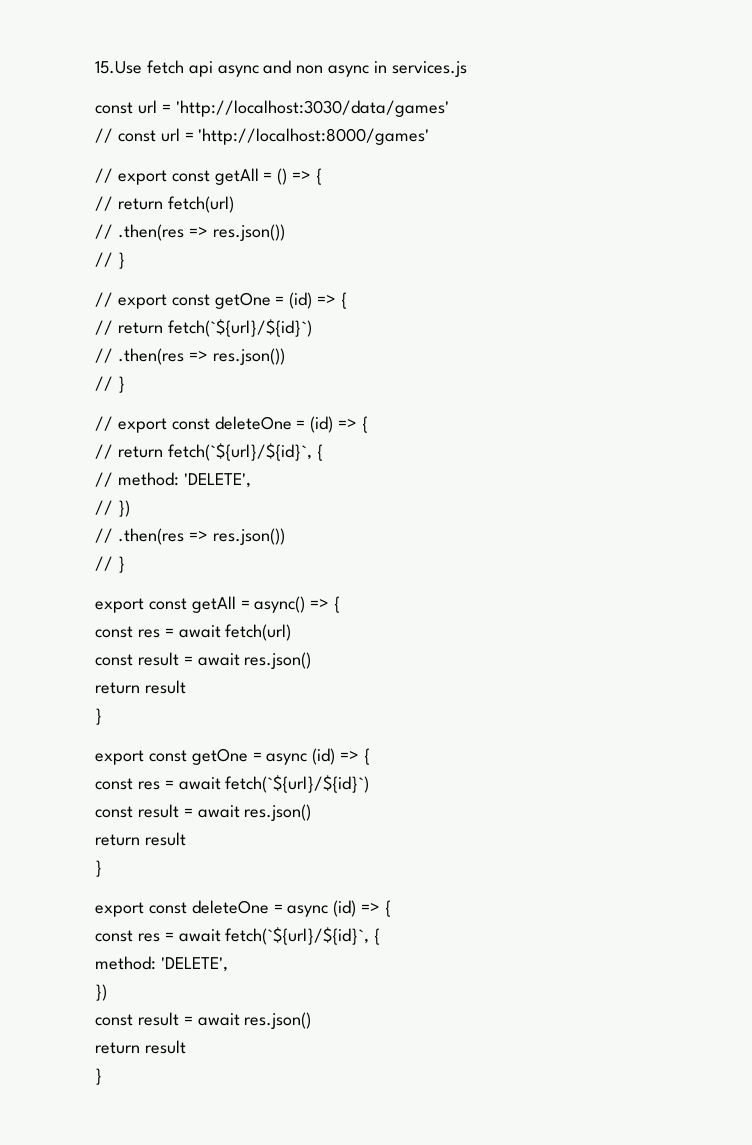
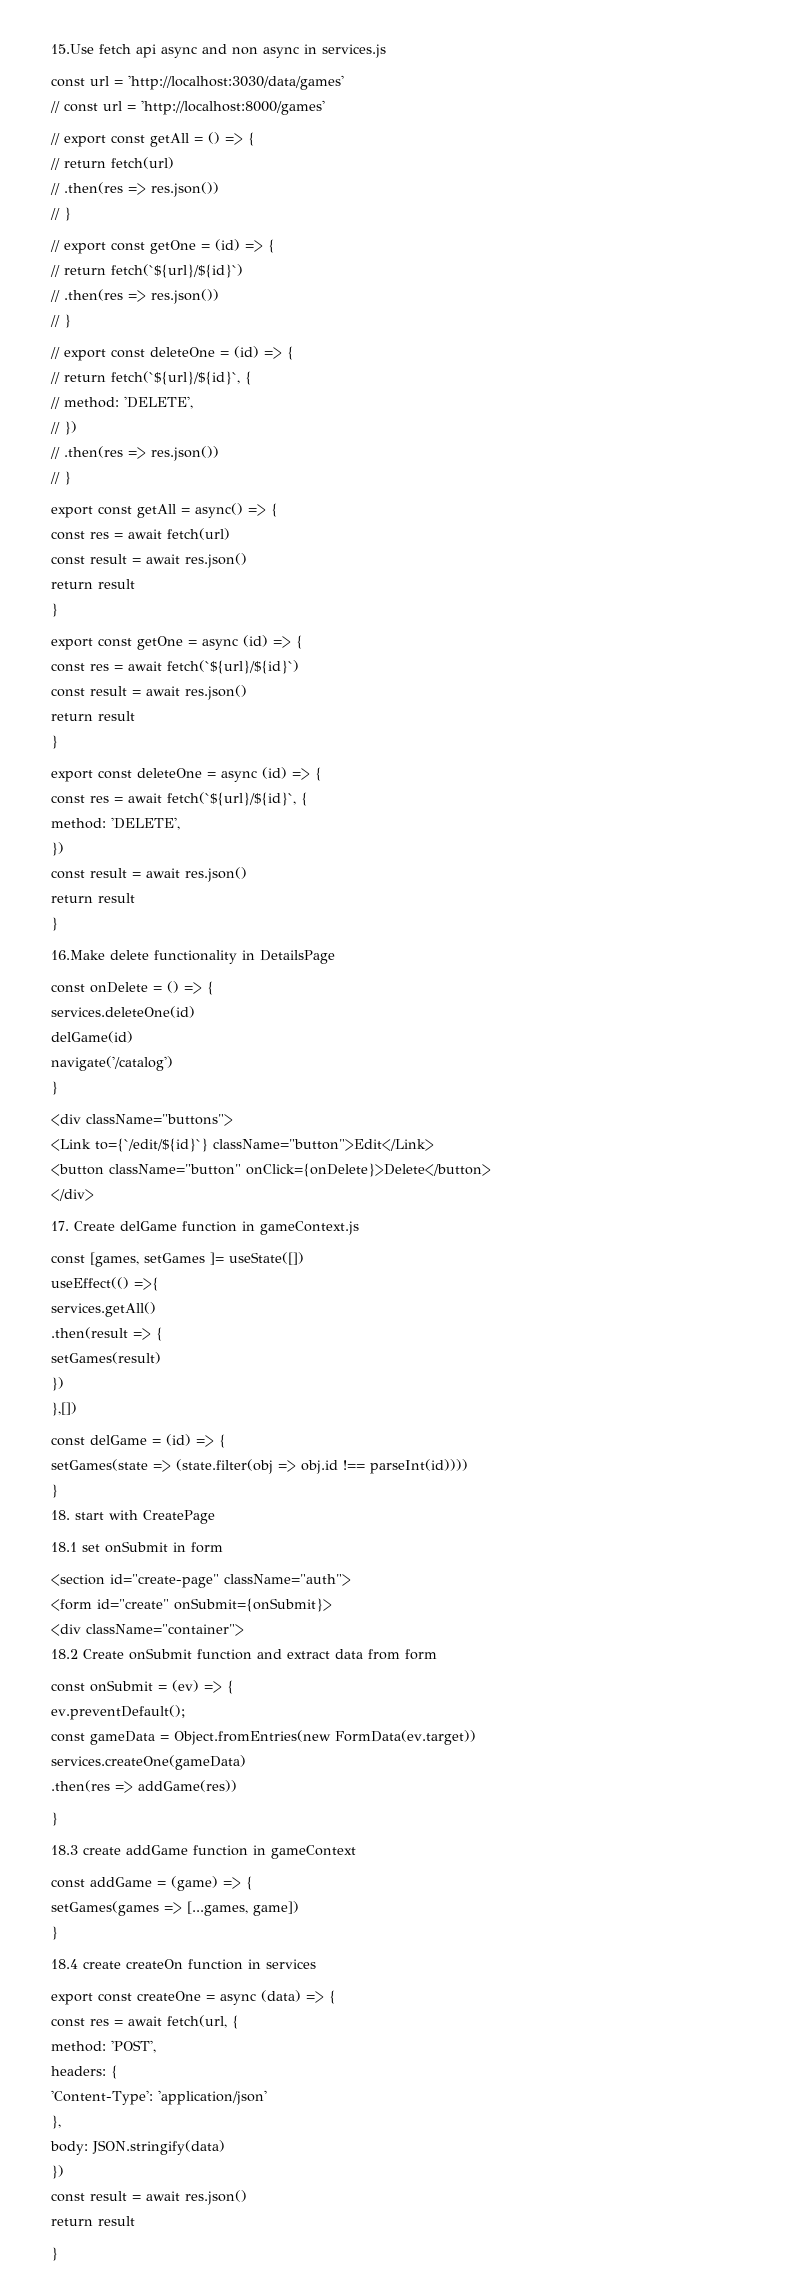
(102, 1076) none -> [51,950,335,964] [51,981,214,995] [51,1006,195,1018] [51,1031,133,1043] [51,1056,173,1071] [51,1081,58,1095] [51,1114,233,1126] [51,1138,434,1152] [51,1163,491,1177] [51,1189,94,1201] [51,1221,359,1235] [51,1252,304,1267] [51,1277,159,1291] [51,1302,156,1317] [51,1327,163,1341] [51,1352,161,1364] [51,1377,64,1391] [51,1402,77,1416] [51,1434,226,1448] [51,1459,468,1474] [51,1484,58,1498] [51,1510,215,1524] [51,1541,223,1553] [51,1574,351,1588] [51,1598,332,1612] [51,1624,244,1636] [51,1648,437,1660] [51,1680,234,1694] [51,1705,185,1720] [51,1730,476,1745] [51,1755,246,1770] [51,1780,237,1793] [51,1812,58,1826] [51,1845,356,1859] [51,1876,253,1891] [51,1901,299,1916] [51,1926,58,1940] [51,1959,316,1970] [51,1990,336,2005] [51,2015,239,2029] [51,2040,156,2053] [51,2065,118,2079] [51,2090,267,2105] [51,2115,61,2129] [50,2140,225,2155] [51,2165,64,2179] [51,2190,247,2205] [51,2216,135,2226] [51,2247,58,2261] // 16.Make delete functionality in DetailsPage // const onDelete = () => { // services.deleteOne(id) // delGame(id) // navigate('/catalog') // } // <div className="buttons"> // <Link to={`/edit/${id}`} className="button">Edit</Link> // <button className="button" onClick={onDelete}>Delete</button> // </div> // 17. Create delGame function in gameContext.js // const [games, setGames ]= useState([]) // useEffect(() =>{ // services.getAll() // .then(result => { // setGames(result) // }) // },[]) // const delGame = (id) => { // setGames(state => (state.filter(obj => obj.id !== parseInt(id)))) // } // 18. start with CreatePage // 18.1 set onSubmit in form // <section id="create-page" className="auth"> // <form id="create" onSubmit={onSubmit}> // <div className="container"> // 18.2 Create onSubmit function and extract data from form // const onSubmit = (ev) => { // ev.preventDefault(); // const gameData = Object.fromEntries(new FormData(ev.target)) // services.createOne(gameData) // .then(res => addGame(res)) // } // 18.3 create addGame function in gameContext // const addGame = (game) => { // setGames(games => [...games, game]) // } // 18.4 create createOn function in services // export const createOne = async (data) => { // const res = await fetch(url, { // method: 'POST', // headers: { // 'Content-Type': 'application/json' // }, // body: JSON.stringify(data) // }) // const result = await res.json() // return result // }

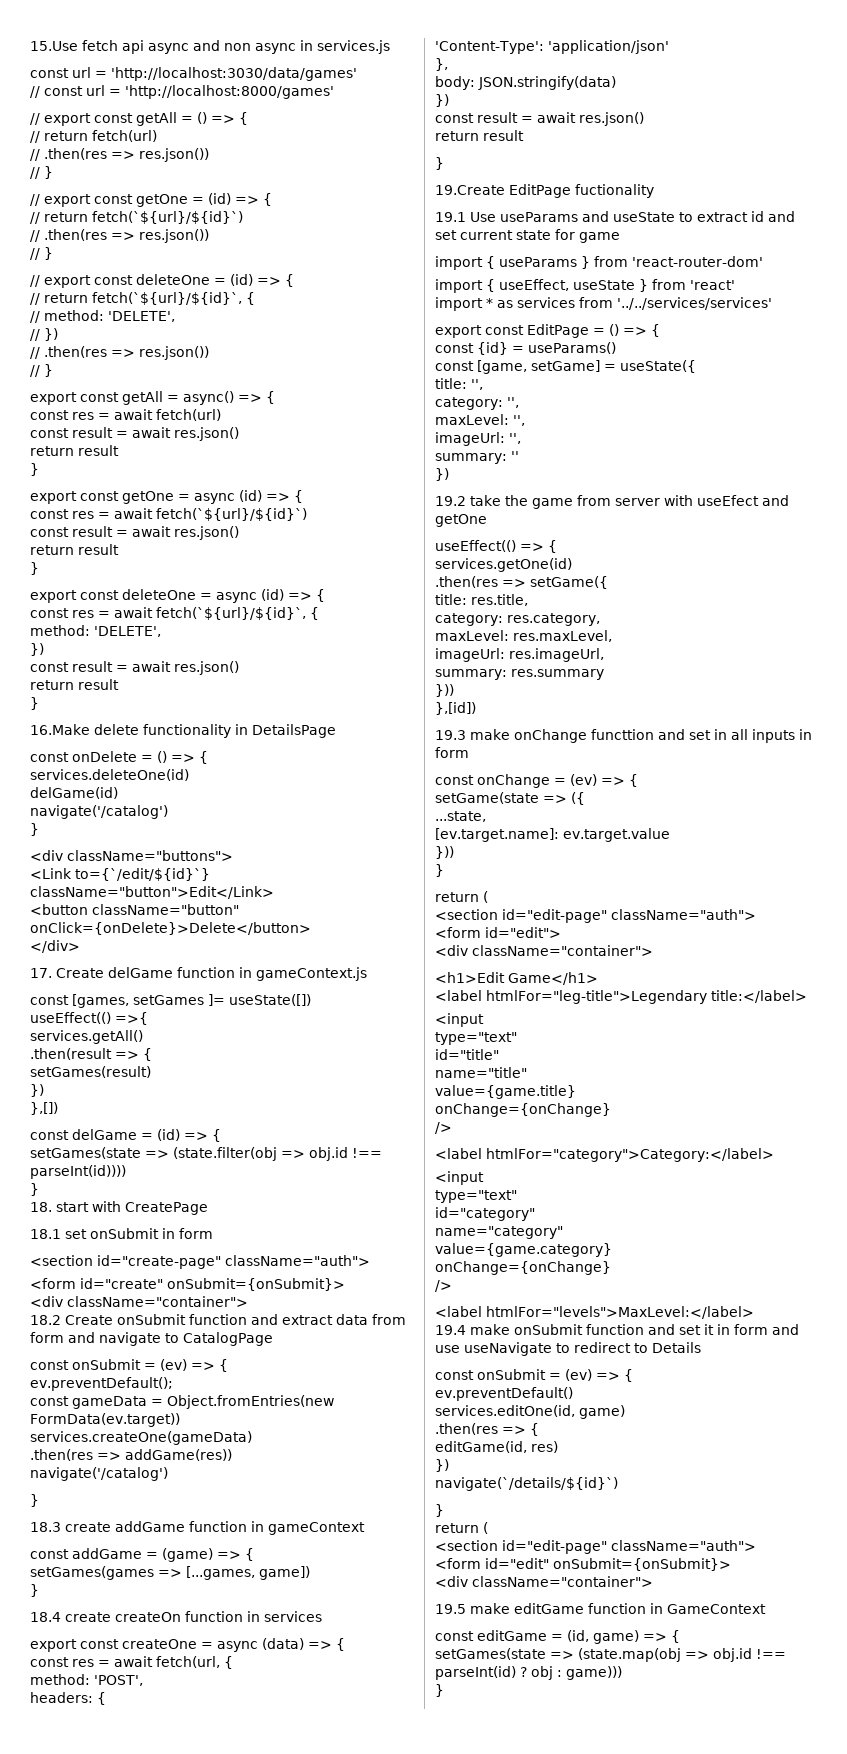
(437, 1654) none -> [68,1332,273,1346] and navigate to CatalogPage
(237, 1786) none -> [30,1467,168,1481] // navigate('/catalog')
(58, 2254) none -> [435,184,654,198] [435,211,795,222] [435,229,620,243] [435,256,763,270] [435,279,735,293] [435,297,772,311] [435,324,660,338] [435,342,616,355] [435,360,696,374] [435,378,483,390] [435,397,519,410] [435,414,525,426] [435,432,521,446] [435,451,519,464] [435,468,449,481] [435,495,789,509] [435,514,487,527] [435,540,557,553] [435,558,572,572] [435,576,608,589] [435,594,528,606] [435,613,600,626] [435,630,612,642] [435,648,604,662] [435,669,604,680] [435,684,454,697] [435,702,476,715] [435,729,812,743] [435,747,469,758] [435,774,638,788] [435,792,585,805] [435,811,486,822] [435,828,670,842] [435,846,454,859] [435,864,444,877] [435,891,488,903] [435,909,756,923] [435,927,561,938] [435,945,653,956] [435,972,598,985] [435,990,807,1004] [435,1013,484,1027] [435,1032,517,1045] [435,1049,499,1060] [435,1067,527,1078] [435,1085,576,1099] [435,1103,611,1117] [435,1122,452,1134] [435,1148,774,1162] [435,1171,484,1185] [435,1190,517,1203] [435,1207,535,1221] [435,1226,563,1239] [435,1243,612,1257] [435,1261,611,1275] [435,1280,452,1292] [435,1306,754,1319] [435,1324,799,1335] [435,1342,701,1356] [435,1369,633,1382] [435,1387,573,1401] [435,1405,625,1419] [435,1423,539,1436] [435,1441,558,1453] [435,1459,449,1472] [435,1477,618,1491] [435,1504,444,1517] [435,1522,488,1534] [435,1540,756,1554] [435,1558,731,1571] [435,1576,653,1587] [435,1603,766,1614] [435,1630,680,1644] [435,1648,786,1662] [435,1666,622,1680] [435,1684,444,1697] // 19.Create EditPage fuctionality // 19.1 Use useParams and useState to extract id and set current state for game // import { useParams } from 'react-router-dom' // import { useEffect, useState } from 'react' // import * as services from '../../services/services' // export const EditPage = () => { // const {id} = useParams() // const [game, setGame] = useState({ // title: '', // category: '', // maxLevel: '', // imageUrl: '', // summary: '' // }) // 19.2 take the game from server with useEfect and getOne // useEffect(() => { // services.getOne(id) // .then(res => setGame({ // title: res.title, // category: res.category, // maxLevel: res.maxLevel, // imageUrl: res.imageUrl, // summary: res.summary // })) // },[id]) // 19.3 make onChange functtion and set in all inputs in form // const onChange = (ev) => { // setGame(state => ({ // ...state, // [ev.target.name]: ev.target.value // })) // } // return ( // <section id="edit-page" className="auth"> // <form id="edit"> // <div className="container"> // <h1>Edit Game</h1> // <label htmlFor="leg-title">Legendary title:</label> // <input // type="text" // id="title" // name="title" // value={game.title} // onChange={onChange} // /> // <label htmlFor="category">Category:</label> // <input // type="text" // id="category" // name="category" // value={game.category} // onChange={onChange} // /> // <label htmlFor="levels">MaxLevel:</label> // 19.4 make onSubmit function and set it in form and use useNavigate to redirect to Details // const onSubmit = (ev) => { // ev.preventDefault() // services.editOne(id, game) // .then(res => { // editGame(id, res) // }) // navigate(`/details/${id}`) // } // return ( // <section id="edit-page" className="auth"> // <form id="edit" onSubmit={onSubmit}> // <div className="container"> // 19.5 make editGame function in GameContext // const editGame = (id, game) => { // setGames(state => (state.map(obj => obj.id !== parseInt(id) ? obj : game))) // }

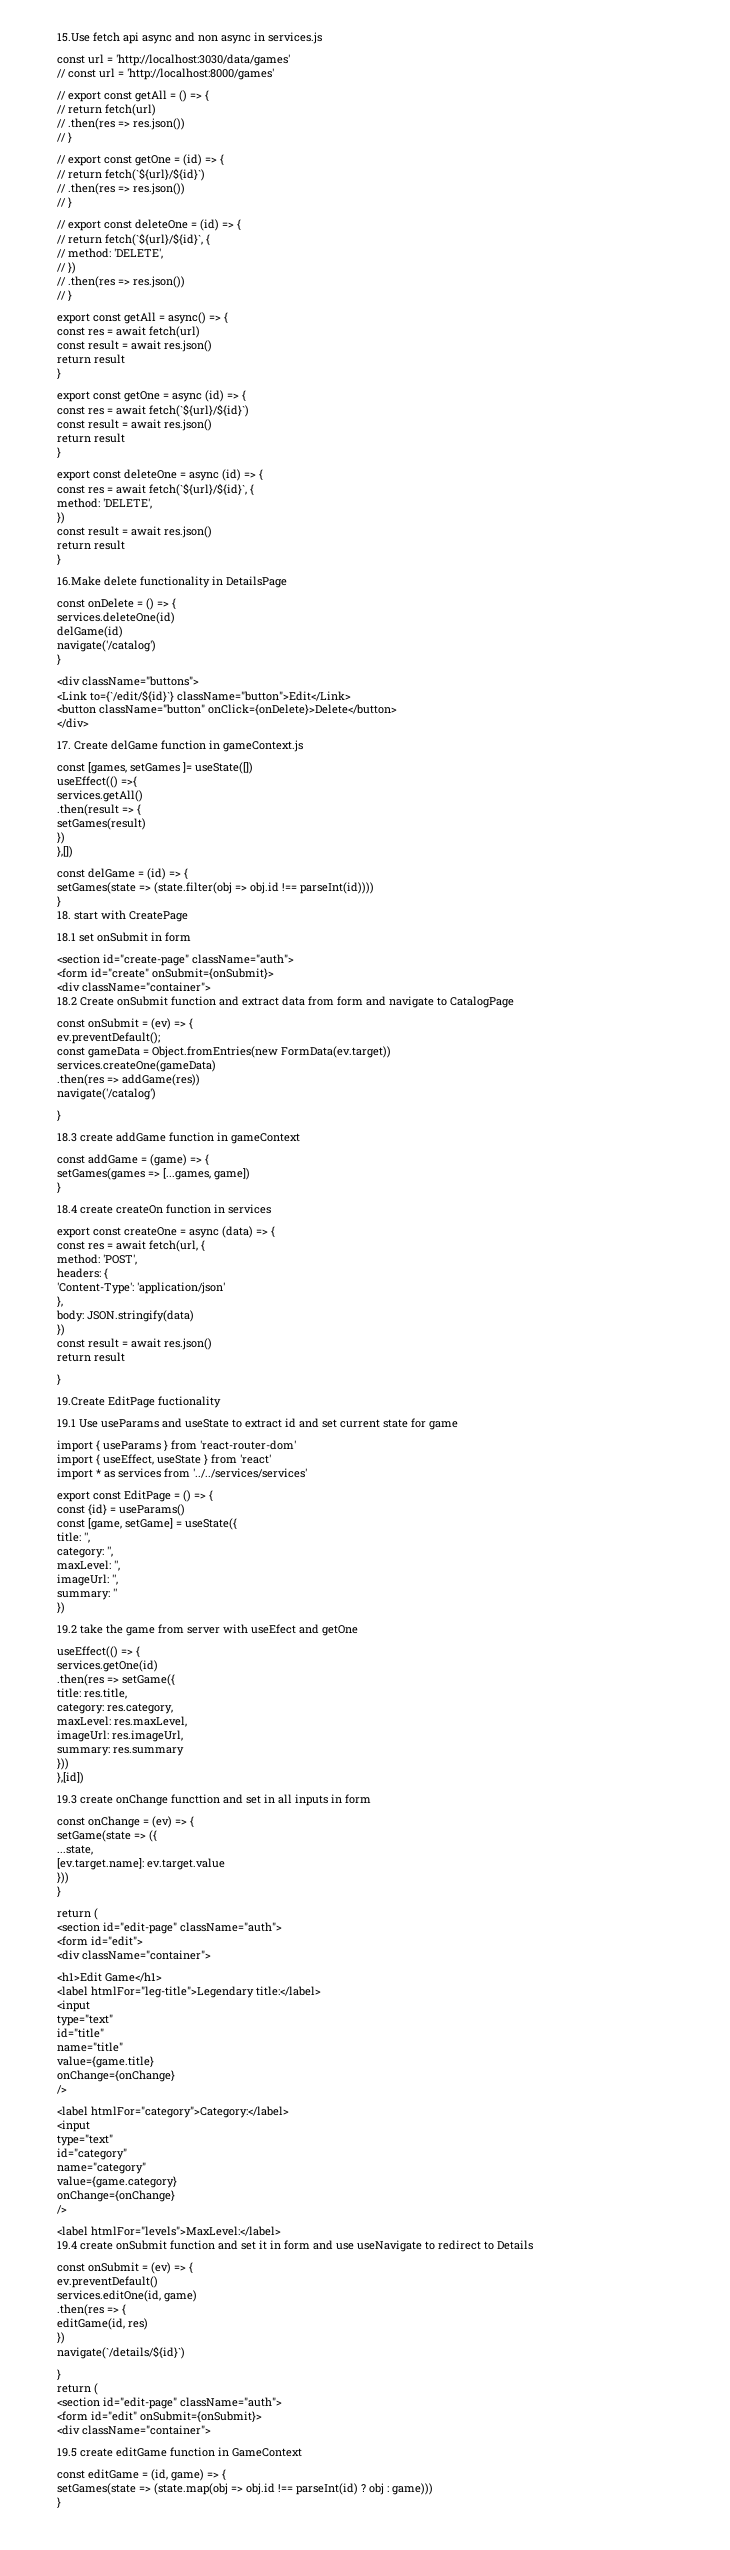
[470,729,510,740] make -> [80,1795,113,1804] create
[470,1324,510,1335] make -> [80,2241,113,2250] create
[470,1603,510,1614] make -> [80,2448,113,2457] create

